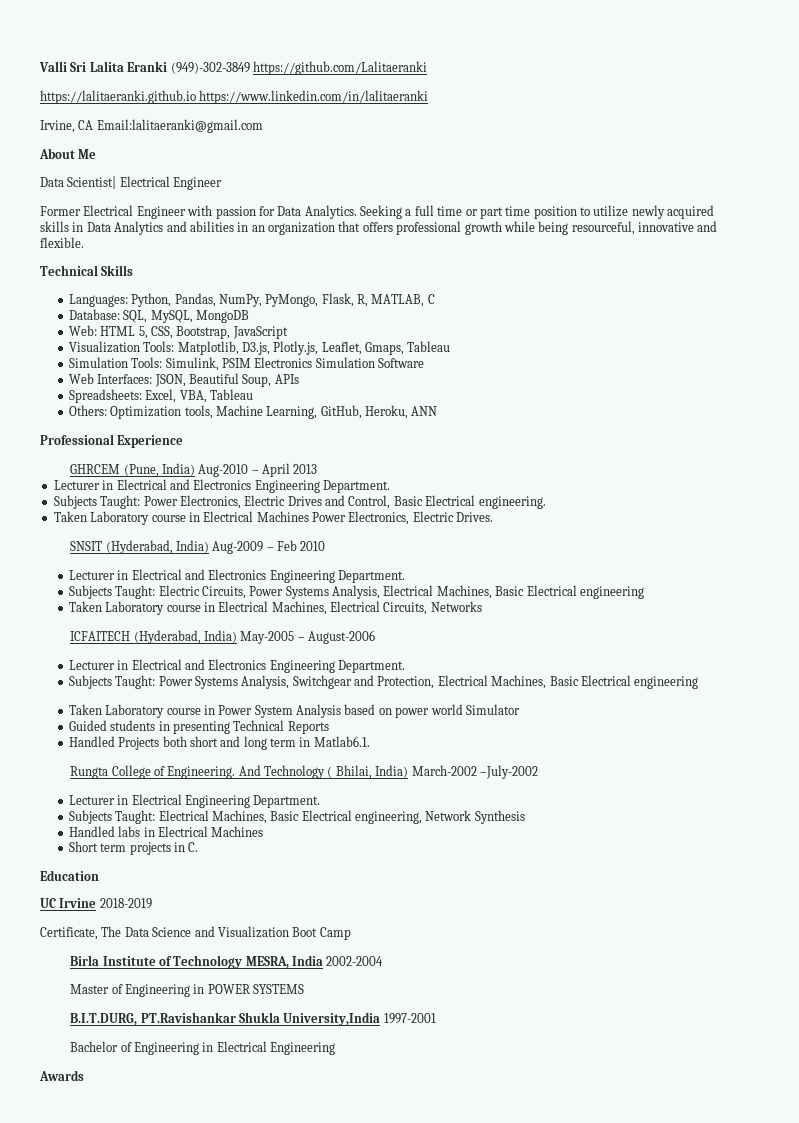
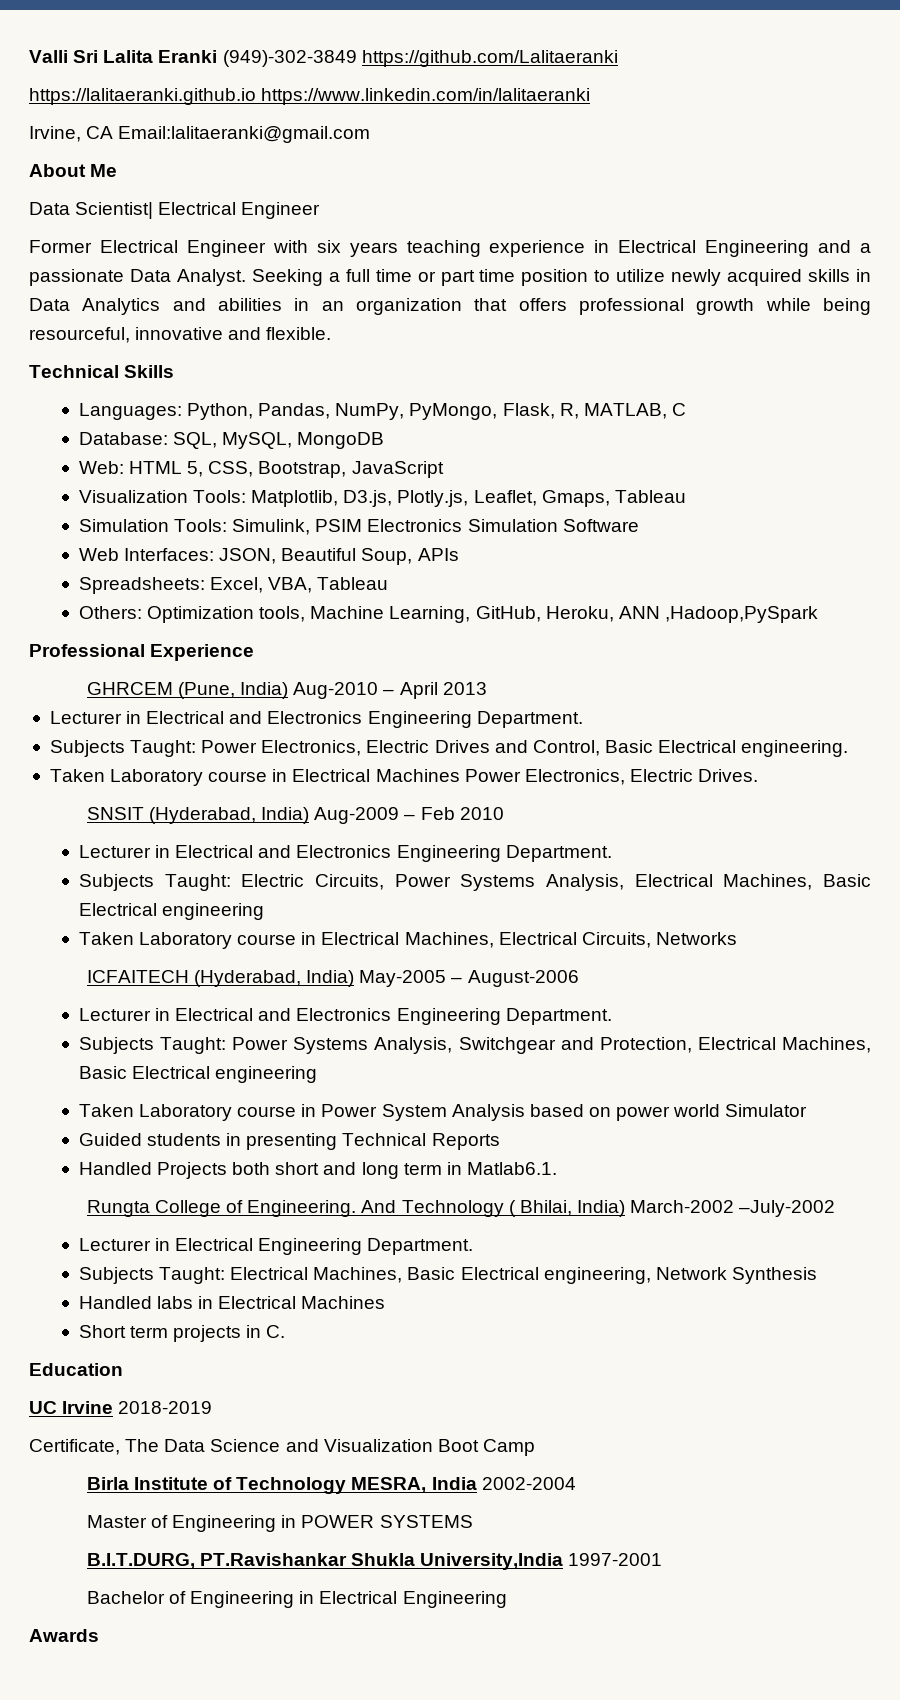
[215,205,357,219] passion for Data Analytics. -> [316,240,871,257] [29,269,246,286] six years teaching experience in Electrical Engineering and a passionate Data Analyst.
(438, 411) none -> [664,606,818,623] ,Hadoop,PySpark

